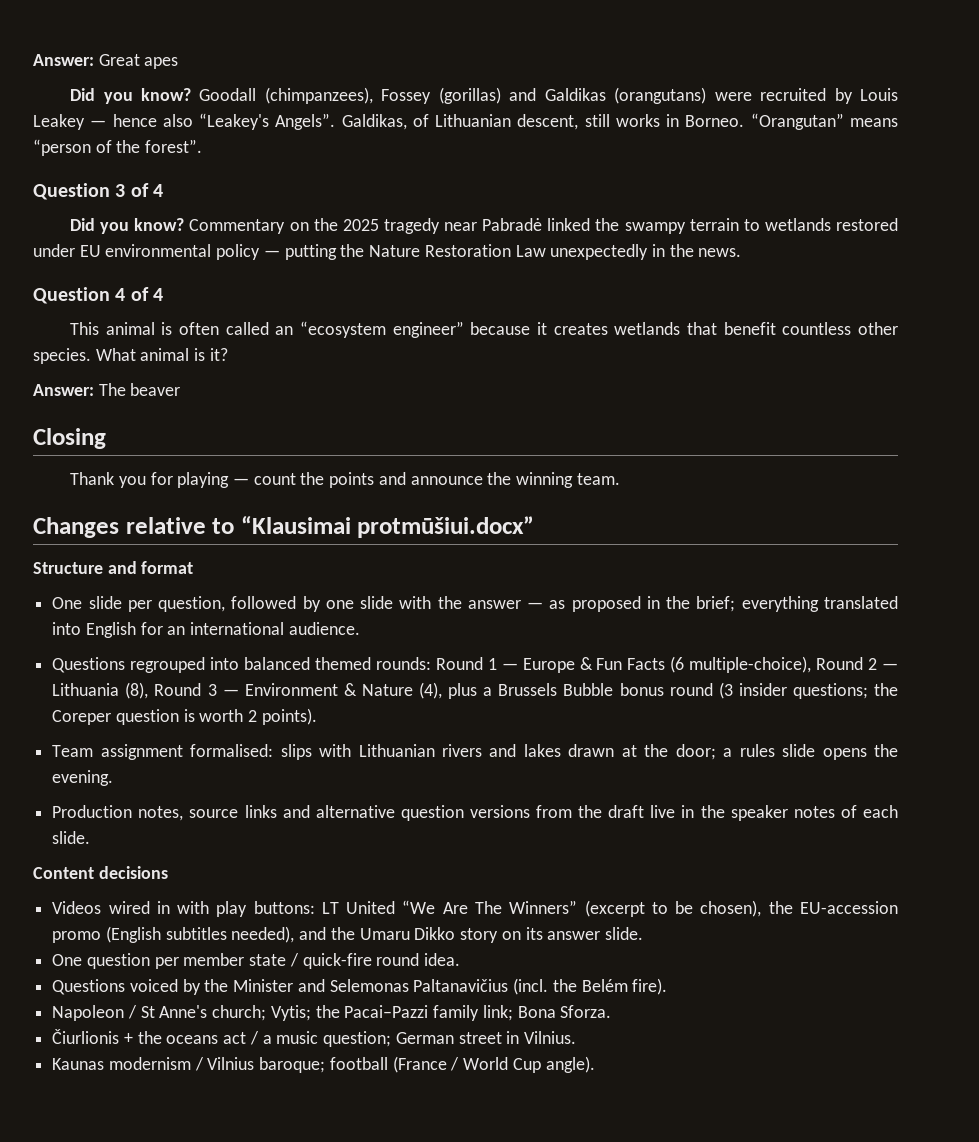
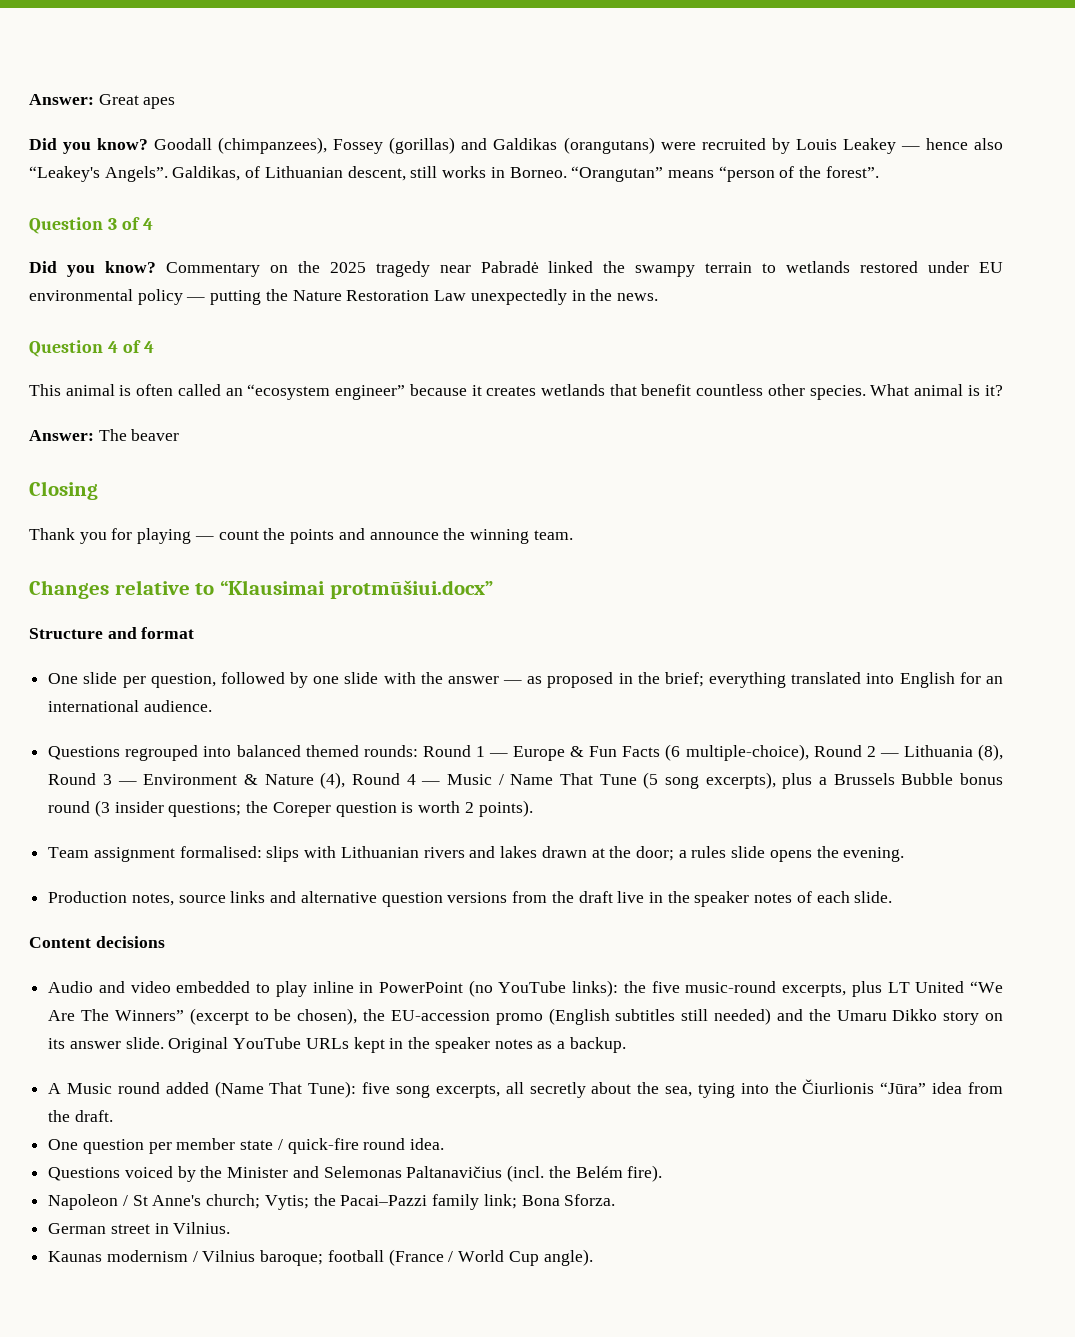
(443, 690) none -> [351,772,776,789] Round 4 — Music / Name That Tune (5 song excerpts),
[52,901,315,917] Videos wired in with play buttons: -> [48,980,882,997] Audio and video embedded to play inline in PowerPoint (no YouTube links): the five music-round excerpts, plus
[231,926,295,943] needed), -> [681,1008,772,1025] still needed)
(643, 933) none -> [168,1037,626,1053] [48,1079,1003,1098] [48,1110,113,1122] Original YouTube URLs kept in the speaker notes as a backup. // A Music round added (Name That Tune): five song excerpts, all secretly about the sea, tying into the Čiurlionis “Jūra” idea from the draft.
[52,1029,392,1047] Čiurlionis + the oceans act / a music question; -> (616, 1200) none

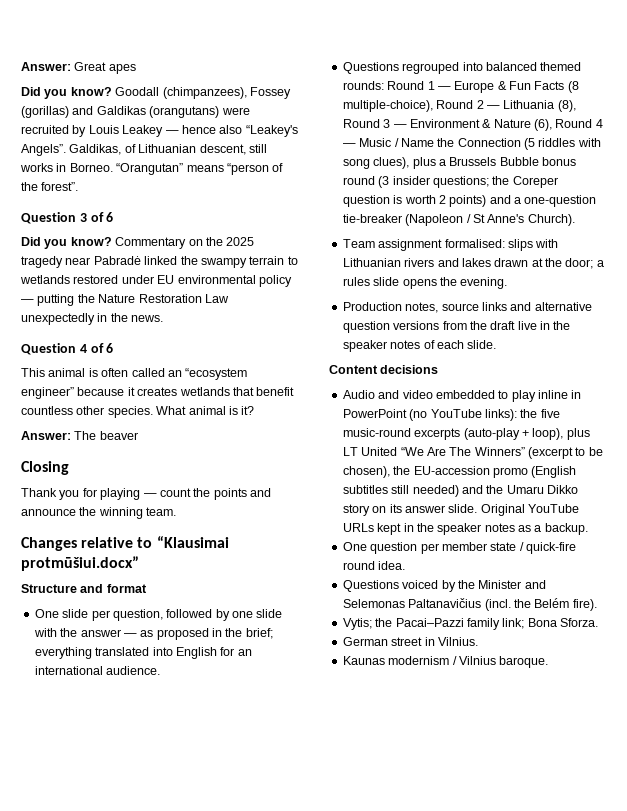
[142,218,153,230] 4 -> [106,212,114,222] 6
[143,341,154,353] 4 -> [106,343,114,353] 6
[665,744,681,761] (6 -> [567,81,579,93] (8
[320,772,346,789] (4), -> [534,119,552,131] (6),
[559,772,776,789] That Tune (5 song excerpts), -> [437,138,601,150] [342,157,410,169] the Connection (5 riddles with song clues),
[478,800,533,817] points). -> [449,195,597,207] [342,214,575,226] points) and a one-question tie-breaker (Napoleon / St Anne's Church).
[782,983,847,997] excerpts, -> [414,428,564,440] excerpts (auto-play + loop),
[48,1079,1003,1098] [48,1110,113,1122] // A Music round added (Name That Tune): five song excerpts, all secretly about the sea, tying into the Čiurlionis “Jūra” idea from the draft. -> (588, 529) none
[48,1194,261,1210] Napoleon / St Anne's church; -> (597, 605) none
[260,1249,593,1266] baroque; football (France / World Cup angle). -> [499,656,549,668] baroque.

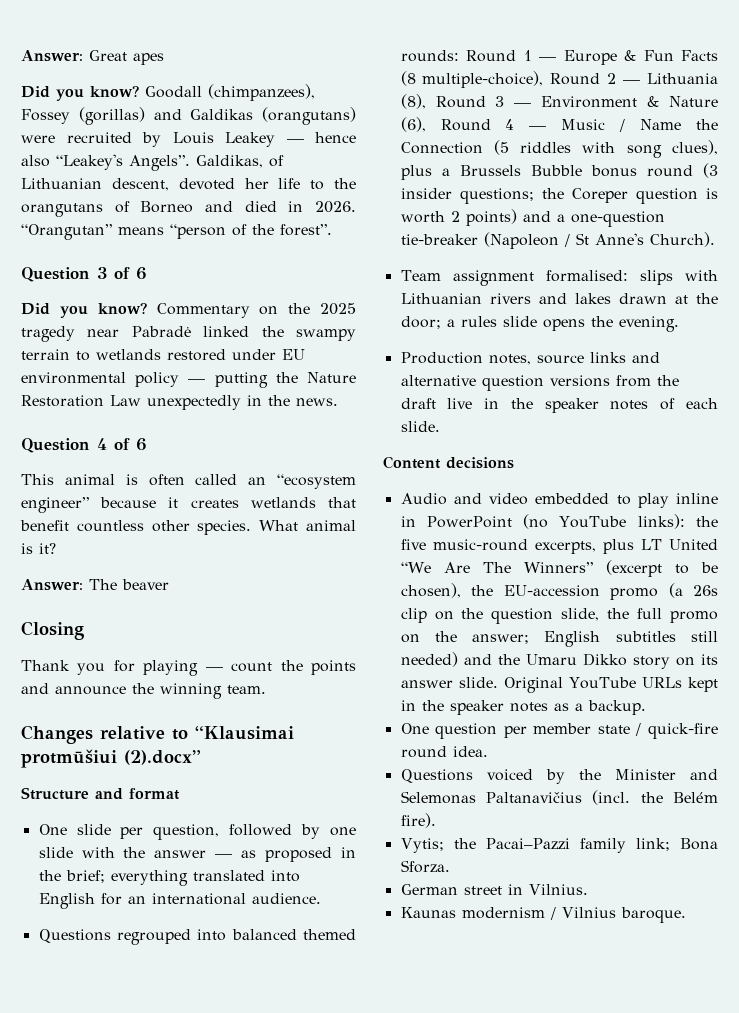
[248,144,267,153] [20,163,113,172] still works in Borneo. -> [178,178,356,190] [21,201,356,217] devoted her life to the orangutans of Borneo and died in 2026.
[21,556,139,571] protmūšiui.docx” -> [21,749,201,768] protmūšiui (2).docx”
[414,428,564,440] excerpts (auto-play + loop), -> [534,541,596,554] excerpts,
[531,466,577,478] (English -> [668,583,718,598] [400,608,718,624] [400,631,601,647] (a 26s clip on the question slide, the full promo on the answer; English

